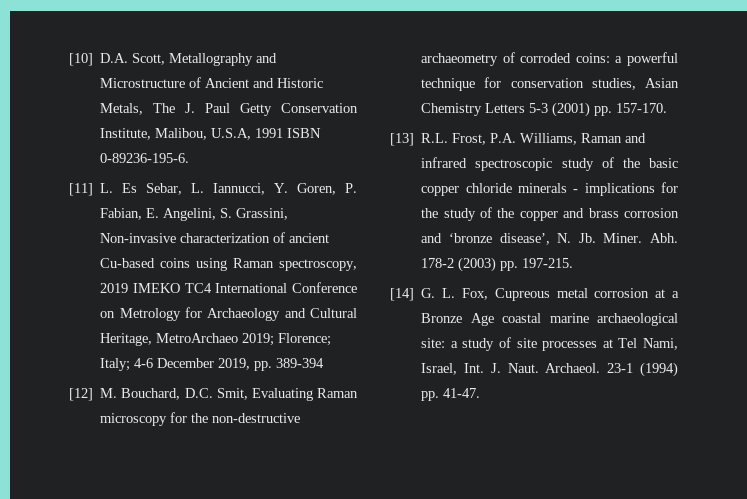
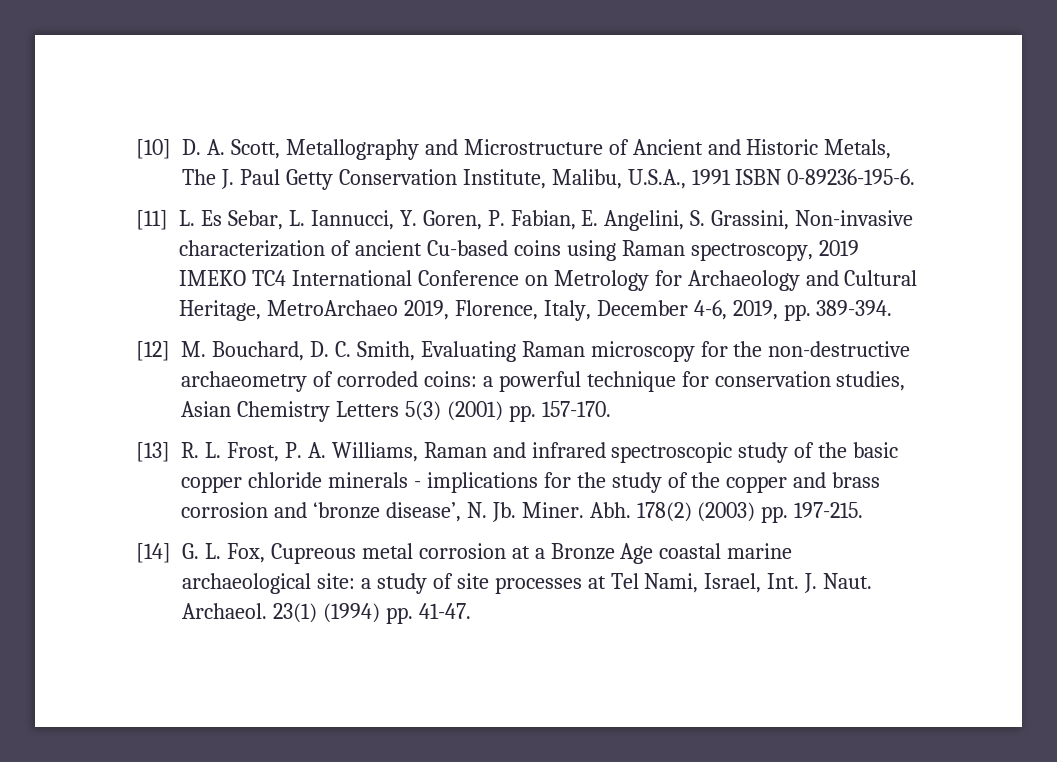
[100,53,129,63] D.A. -> [182,139,225,155] D. A.
[155,128,252,140] Malibou, U.S.A, -> [551,169,686,189] Malibu, U.S.A.,
[242,333,332,346] [100,358,215,371] 2019; Florence; Italy; 4-6 December -> [403,300,727,321] 2019, Florence, Italy, December 4-6,
[276,358,325,368] 389-394 -> [816,300,893,316] 389-394.
[184,388,248,400] D.C. Smit, -> [309,341,415,361] D. C. Smith,
[529,103,549,113] 5-3 -> [404,401,441,421] 5(3)
[421,133,517,145] R.L. Frost, P.A. -> [181,442,326,462] R. L. Frost, P. A.
[421,258,455,268] 178-2 -> [636,502,692,522] 178(2)
[607,363,634,373] 23-1 -> [272,603,317,623] 23(1)

